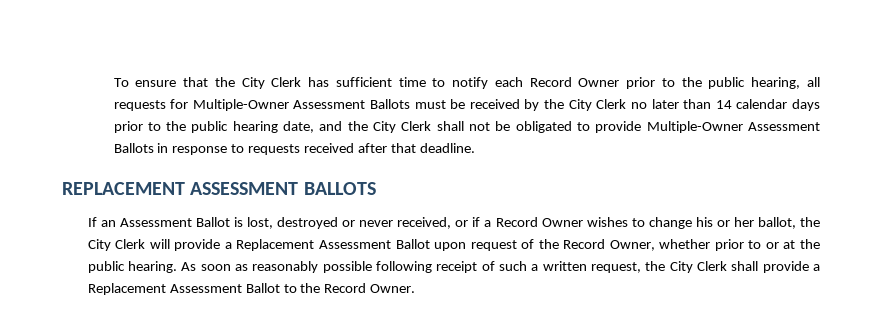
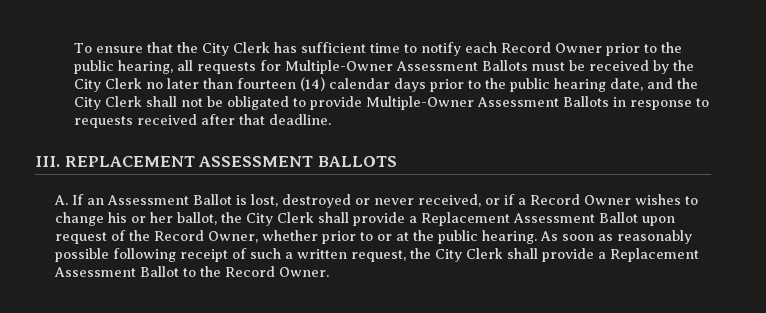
[715,100,732,109] 14 -> [237,77,326,91] fourteen (14)
(475, 148) none -> [35,156,60,167] III.
(376, 188) none -> [53,195,68,205] A.
[149,239,170,249] will -> [317,212,349,223] shall

